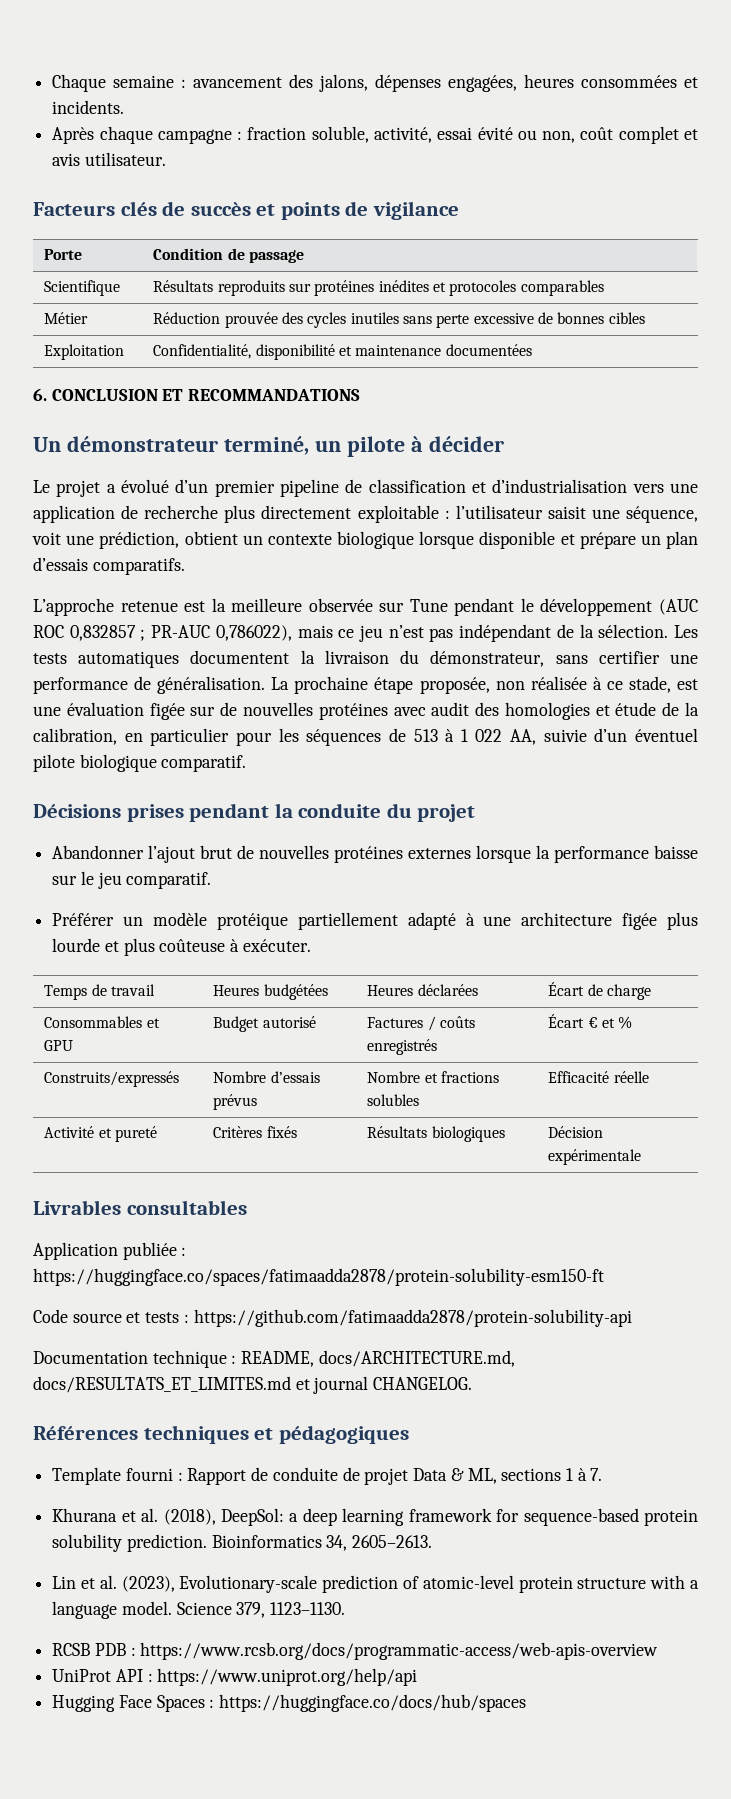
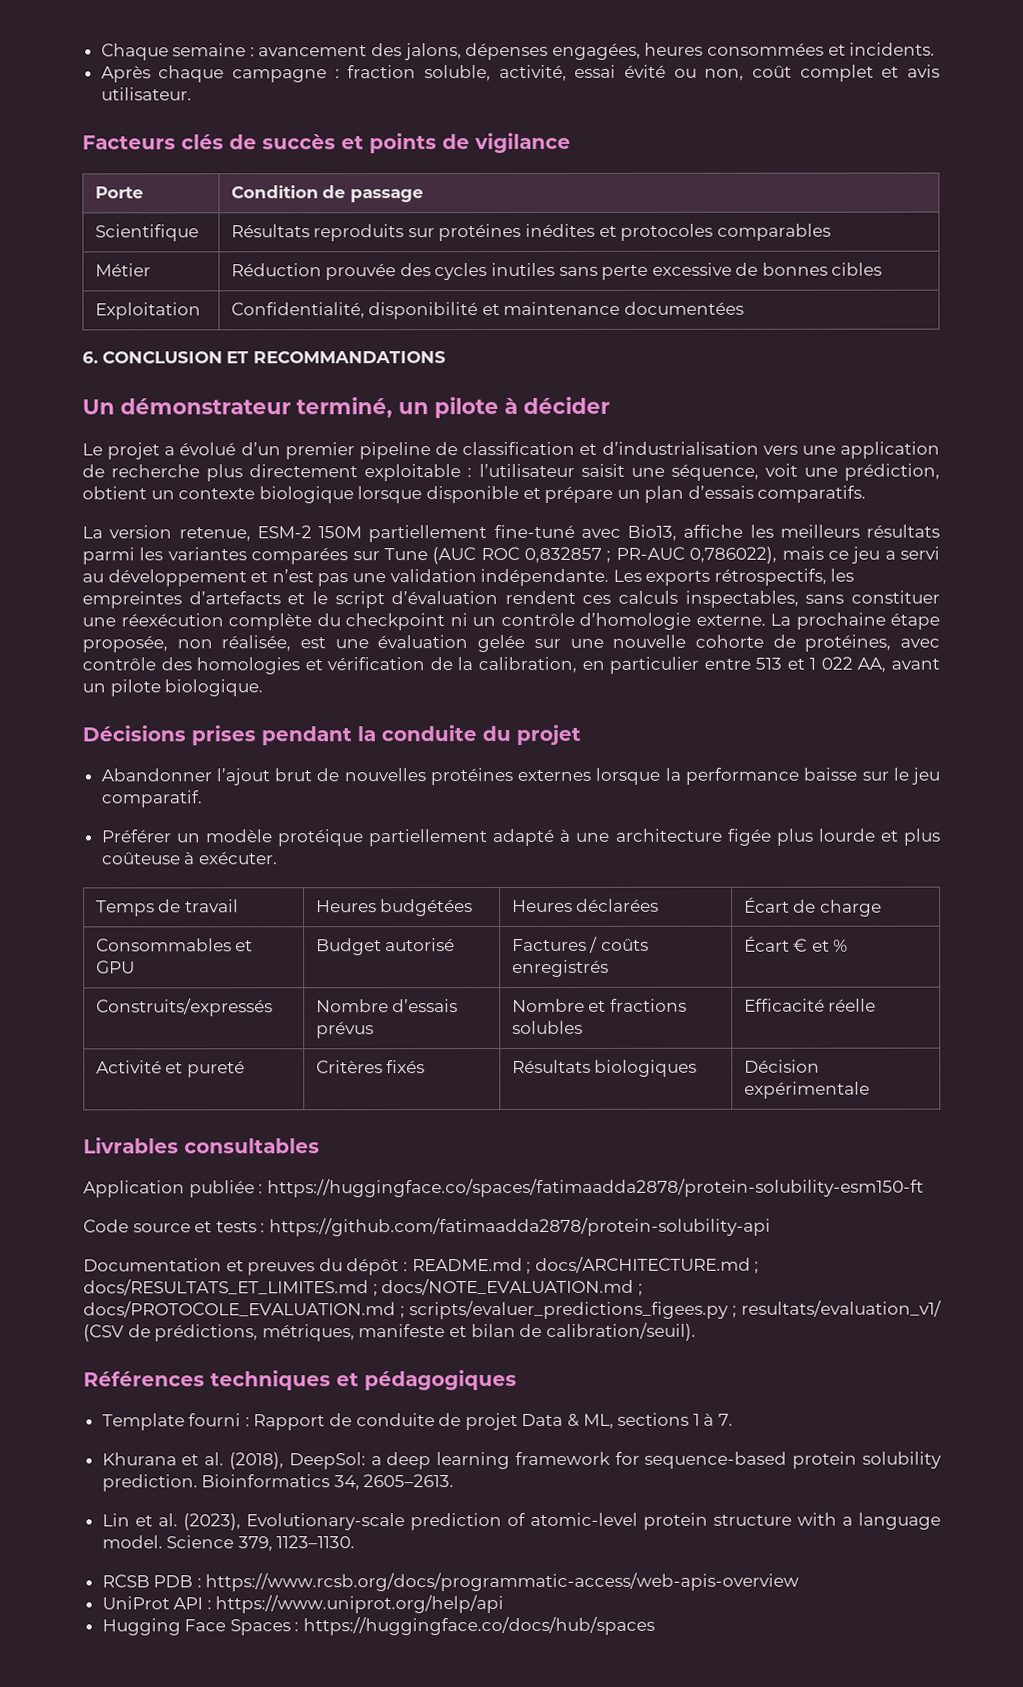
[33,598,653,616] L’approche retenue est la meilleure observée sur Tune pendant le développement -> [82,524,940,543] [82,547,428,565] La version retenue, ESM-2 150M partiellement fine-tuné avec Bio13, affiche les meilleurs résultats parmi les variantes comparées sur Tune
[388,624,698,642] [33,650,698,668] [33,676,266,694] n’est pas indépendant de la sélection. Les tests automatiques documentent la livraison du démonstrateur, sans certifier une performance de généralisation. -> [884,546,940,560] [82,568,855,587] [82,590,940,609] [82,612,766,631] a servi au développement et n’est pas une validation indépendante. Les exports rétrospectifs, les empreintes d’artefacts et le script d’évaluation rendent ces calculs inspectables, sans constituer une réexécution complète du checkpoint ni un contrôle d’homologie externe.
[530,676,698,693] [33,702,470,720] réalisée à ce stade, est une évaluation figée sur de nouvelles protéines avec audit -> [221,634,941,653] [82,657,156,671] réalisée, est une évaluation gelée sur une nouvelle cohorte de protéines, avec contrôle
[615,702,657,716] étude -> [327,657,426,671] vérification
[235,728,699,746] [33,754,247,772] pour les séquences de 513 à 1 022 AA, suivie d’un éventuel pilote biologique comparatif. -> [703,656,940,673] [82,679,264,697] entre 513 et 1 022 AA, avant un pilote biologique.
[152,1350,515,1368] [33,1376,473,1394] technique : README, docs/ARCHITECTURE.md, docs/RESULTATS_ET_LIMITES.md et journal CHANGELOG. -> [225,1256,760,1276] [83,1278,643,1297] [83,1300,942,1320] [83,1322,696,1342] et preuves du dépôt : README.md ; docs/ARCHITECTURE.md ; docs/RESULTATS_ET_LIMITES.md ; docs/NOTE_EVALUATION.md ; docs/PROTOCOLE_EVALUATION.md ; scripts/evaluer_predictions_figees.py ; resultats/evaluation_v1/ (CSV de prédictions, métriques, manifeste et bilan de calibration/seuil).

